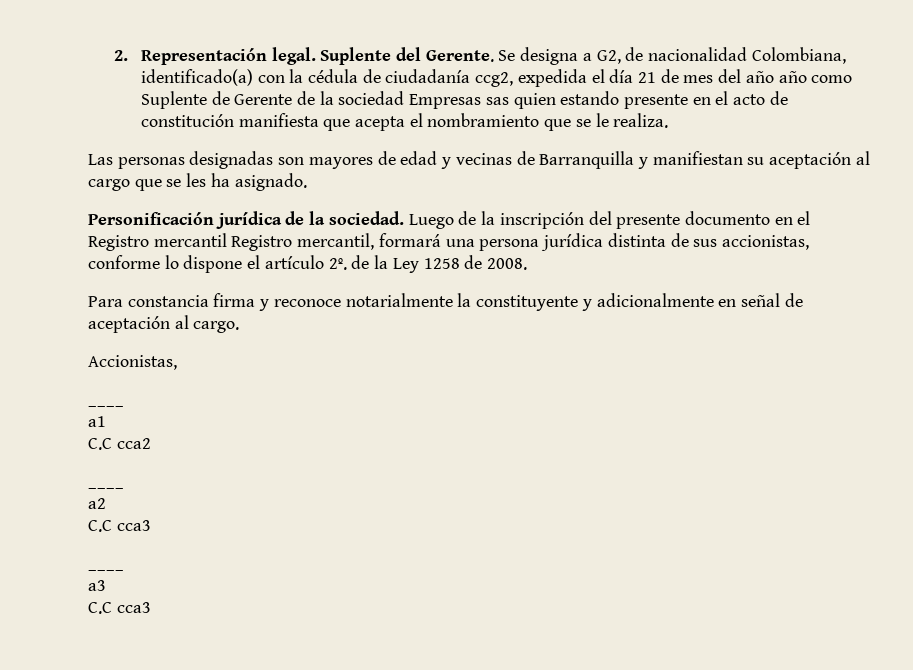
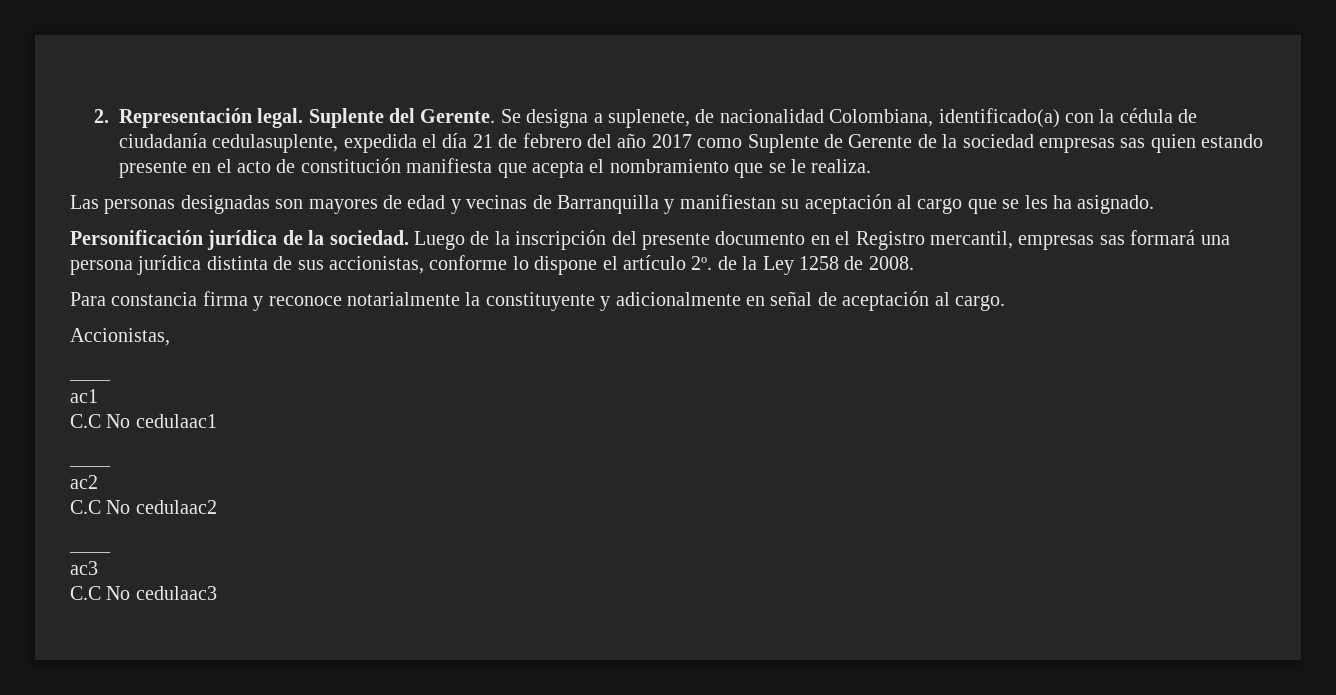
[596,50,621,64] G2, -> [607,109,690,128] suplenete,
[475,72,514,87] ccg2, -> [212,134,339,153] cedulasuplente,
[683,75,714,83] mes -> [522,133,582,148] febrero
[778,71,807,83] año -> [651,134,692,148] 2017
[409,94,482,109] Empresas -> [1038,138,1115,153] empresas
[153,233,375,251] mercantil Registro mercantil, -> [929,231,1125,250] mercantil, empresas sas
[88,416,106,427] [88,438,151,450] [88,487,124,489] [88,498,106,509] [88,520,151,532] [88,569,124,571] [88,580,106,591] [88,602,151,614] a1 // C.C cca2 // ____ // a2 // C.C cca3 // ____ // a3 // C.C cca3 -> [70,389,98,403] [70,414,217,428] [69,464,111,467] [70,475,98,489] [70,500,217,514] [69,550,111,553] [70,561,98,575] [70,586,217,600] ac1 // C.C No cedulaac1 // ____ // ac2 // C.C No cedulaac2 // ____ // ac3 // C.C No cedulaac3

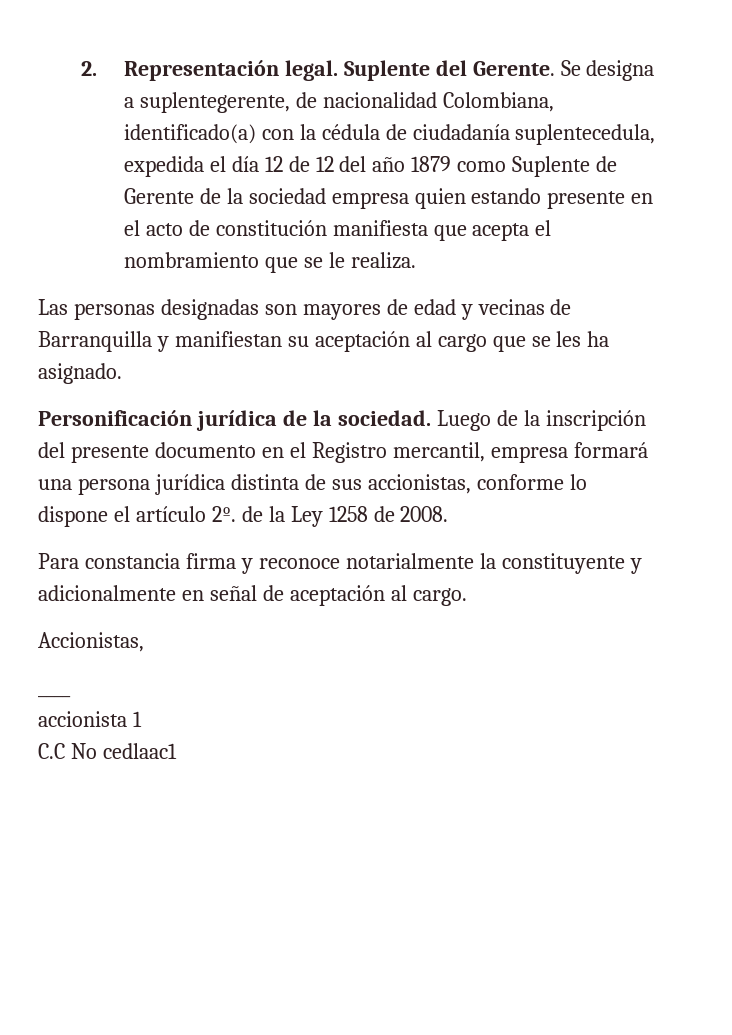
[607,109,690,128] suplenete, -> [139,92,290,113] suplentegerente,
[212,134,339,153] cedulasuplente, -> [515,124,656,145] suplentecedula,
[472,133,582,148] 21 de febrero -> [264,156,334,172] 12 de 12
[651,134,692,148] 2017 -> [411,156,452,172] 1879
[1038,138,1146,153] empresas sas -> [331,192,409,209] empresa
[1018,235,1125,250] empresas sas -> [490,446,568,463] empresa
[70,389,98,403] [70,414,217,428] [69,464,111,467] [70,475,98,489] [70,500,217,514] [69,550,111,553] [70,561,98,575] [70,586,217,600] ac1 // C.C No cedulaac1 // ____ // ac2 // C.C No cedulaac2 // ____ // ac3 // C.C No cedulaac3 -> [38,711,142,727] [38,743,177,759] accionista 1 // C.C No cedlaac1

